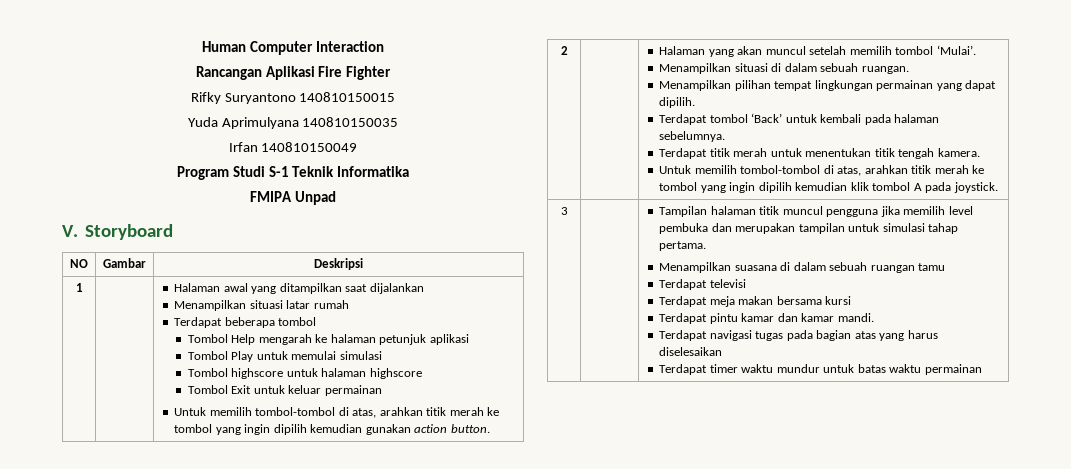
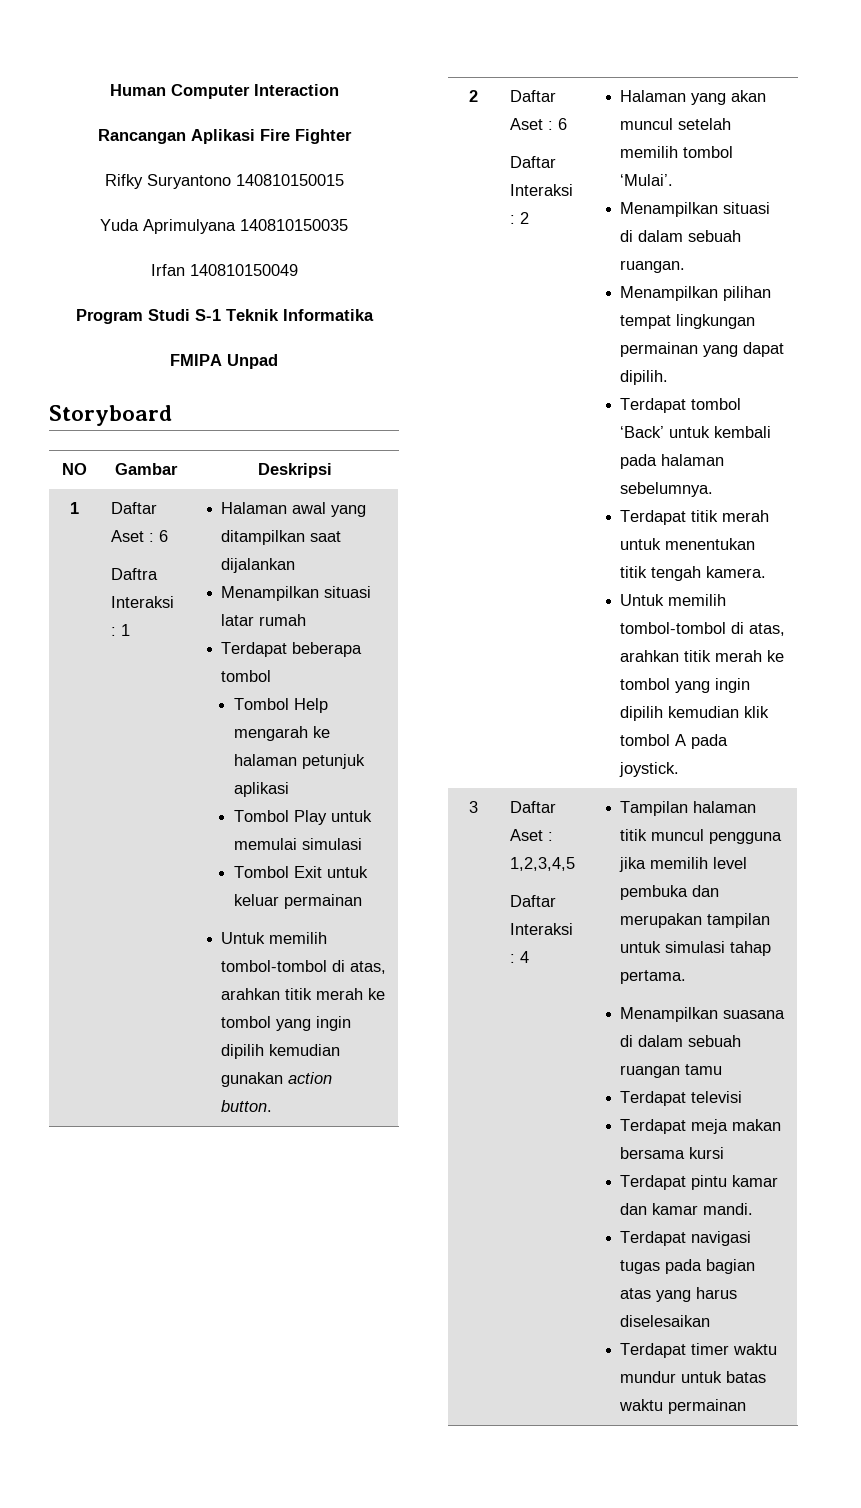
[62,225,78,237] V. -> (278, 361) none
(83, 287) none -> [111,502,158,514] [111,530,169,542] [111,568,159,580] [111,596,175,608] [111,624,131,636] Daftar Aset : 6 // Daftra Interaksi : 1
[187,368,422,379] // Tombol highscore untuk halaman highscore -> (362, 844) none
(568, 50) none -> [510,90,557,102] [510,118,568,130] [510,156,557,168] [510,184,574,196] [510,212,530,224] Daftar Aset : 6 // Daftar Interaksi : 2
(568, 211) none -> [510,801,557,813] [510,829,554,841] [510,857,576,871] [510,895,557,907] [510,923,574,935] [510,951,530,963] Daftar Aset : 1,2,3,4,5 // Daftar Interaksi : 4

